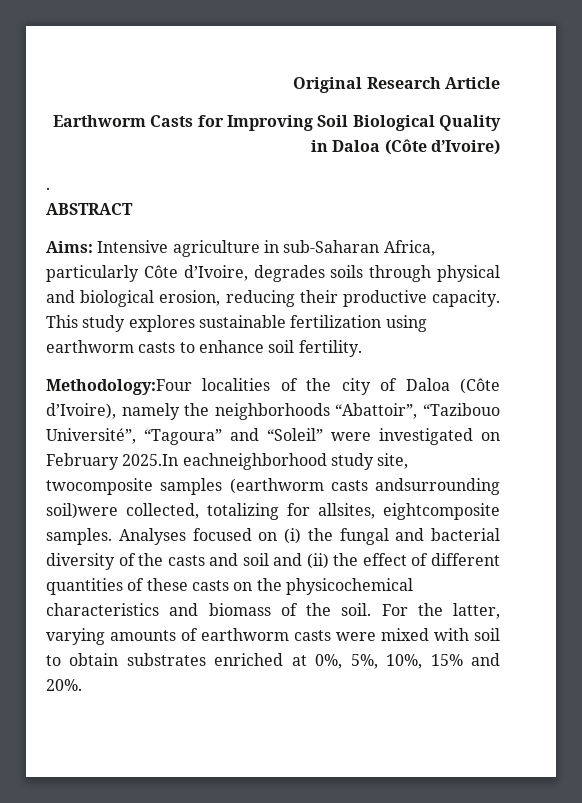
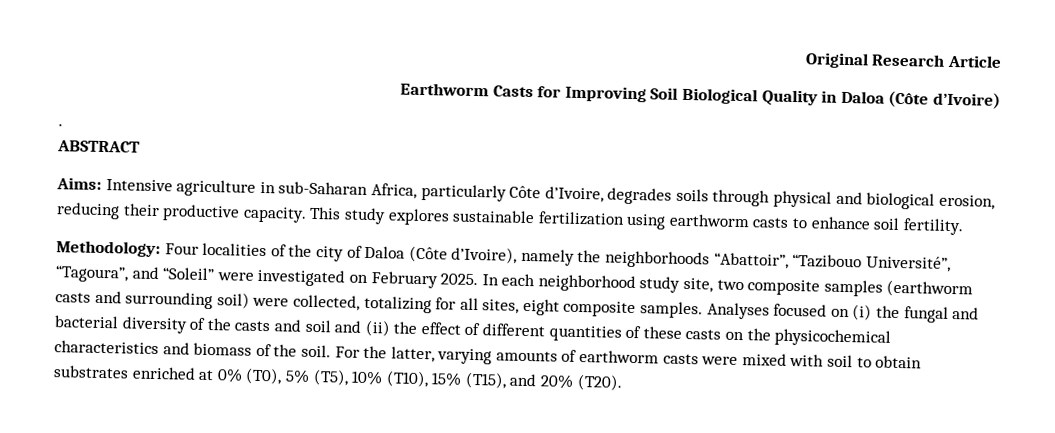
[46,379,192,395] Methodology:Four -> [56,240,199,258] Methodology: Four
[144,429,222,445] “Tagoura” -> [55,265,128,283] “Tagoura”,
[122,453,409,470] [46,478,500,495] [46,503,500,520] 2025.In eachneighborhood study site, twocomposite samples (earthworm casts andsurrounding soil)were collected, totalizing for allsites, eightcomposite -> [440,273,974,298] [55,290,637,318] 2025. In each neighborhood study site, two composite samples (earthworm casts and surrounding soil) were collected, totalizing for all sites, eight composite
[315,653,501,669] [46,679,82,691] 0%, 5%, 10%, 15% and 20%. -> [216,367,623,391] 0% (T0), 5% (T5), 10% (T10), 15% (T15), and 20% (T20).

